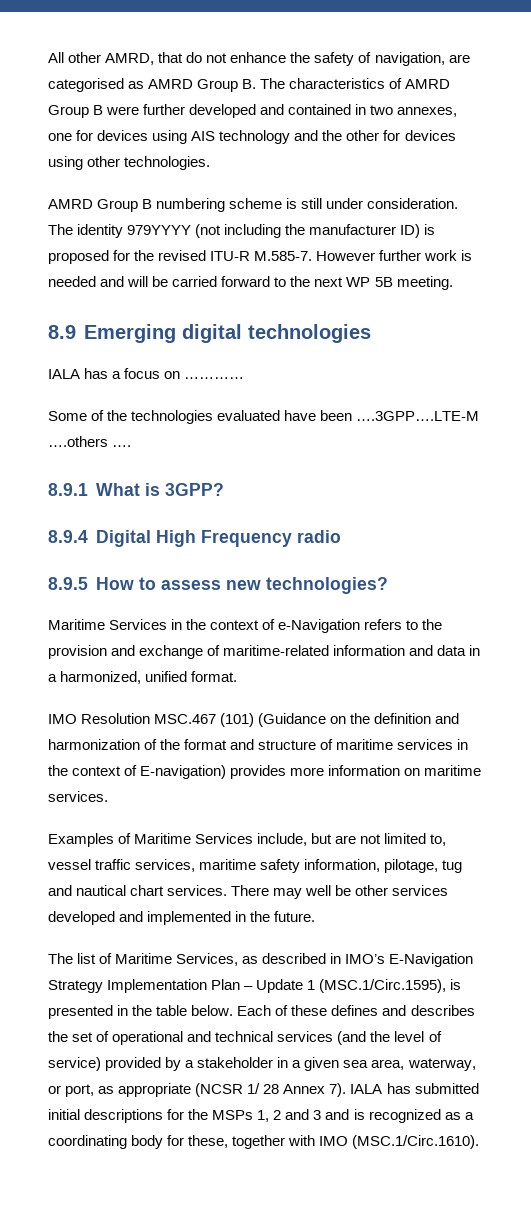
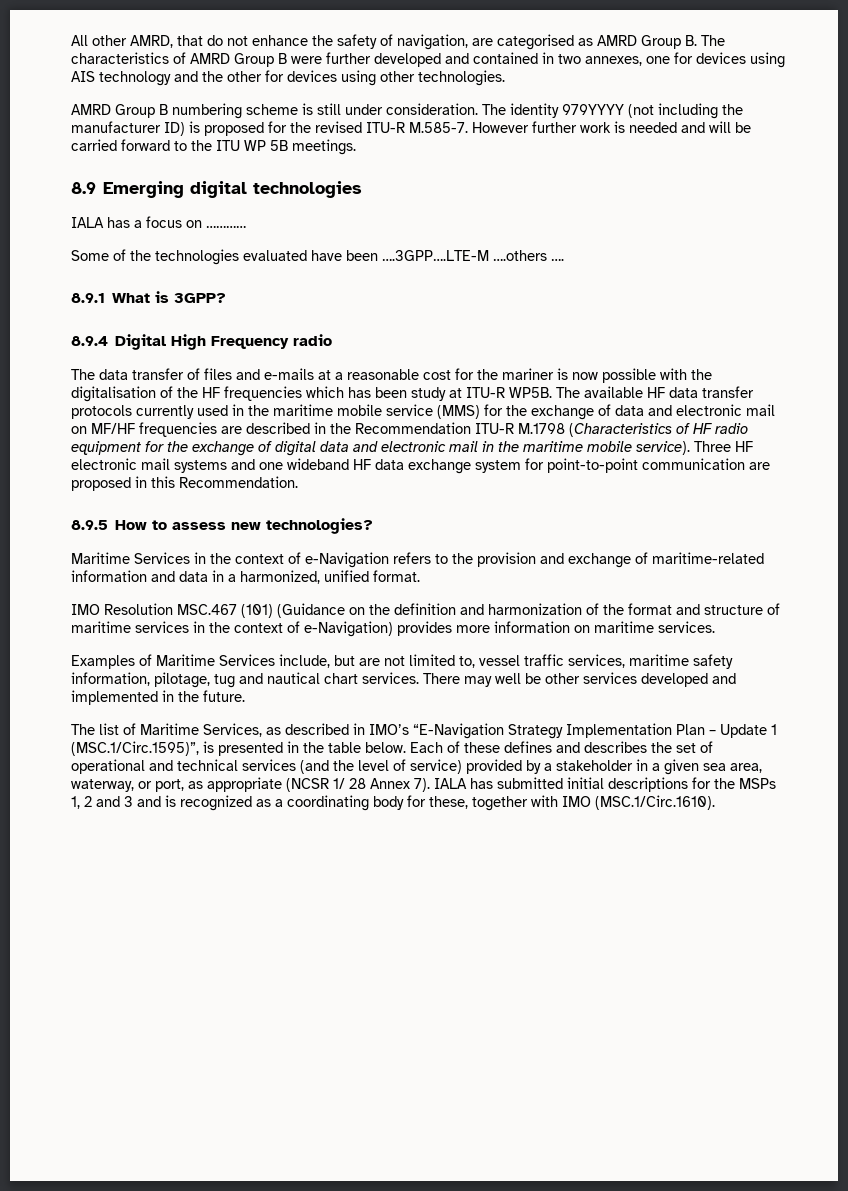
[314,277,344,287] next -> [216,140,240,151] ITU
[396,276,453,290] meeting. -> [292,139,356,155] meetings.
(341, 536) none -> [71,368,712,383] [71,386,754,402] [71,404,775,420] [71,422,748,437] [71,441,753,456] [71,458,770,474] [71,476,298,491] // The data transfer of files and e-mails at a reasonable cost for the mariner is now possible with the digitalisation of the HF frequencies which has been study at ITU-R WP5B. The available HF data transfer protocols currently used in the maritime mobile service (MMS) for the exchange of data and electronic mail on MF/HF frequencies are described in the Recommendation ITU-R M.1798 (Characteristics of HF radio equipment for the exchange of digital data and electronic mail in the maritime mobile service). Three HF electronic mail systems and one wideband HF data exchange system for point-to-point communication are proposed in this Recommendation.
[140,765,227,779] E-navigation) -> [304,621,393,637] e-Navigation)
[389,953,474,967] E-Navigation -> [413,723,504,739] “E-Navigation
[319,979,447,993] (MSC.1/Circ.1595), -> [71,741,199,756] (MSC.1/Circ.1595)”,

